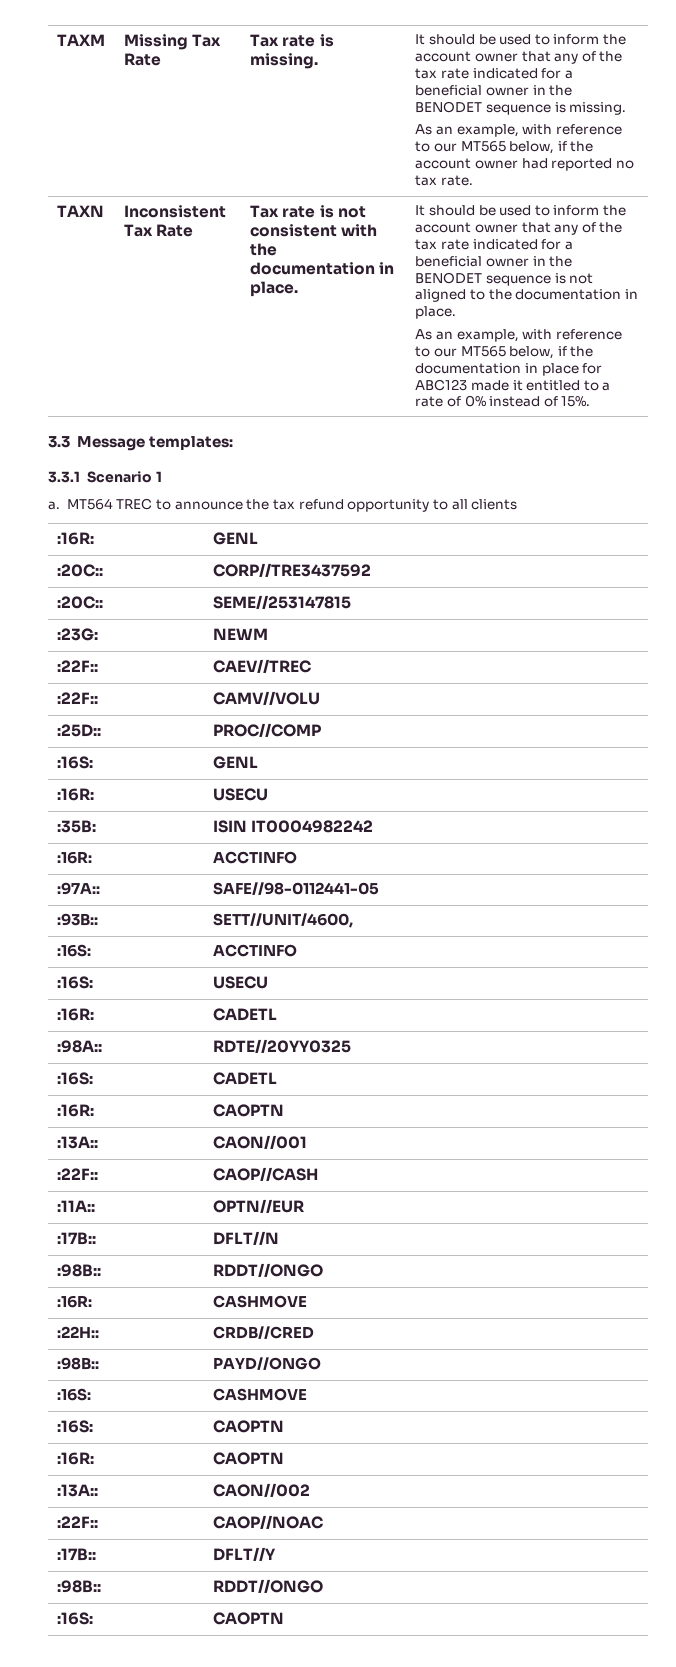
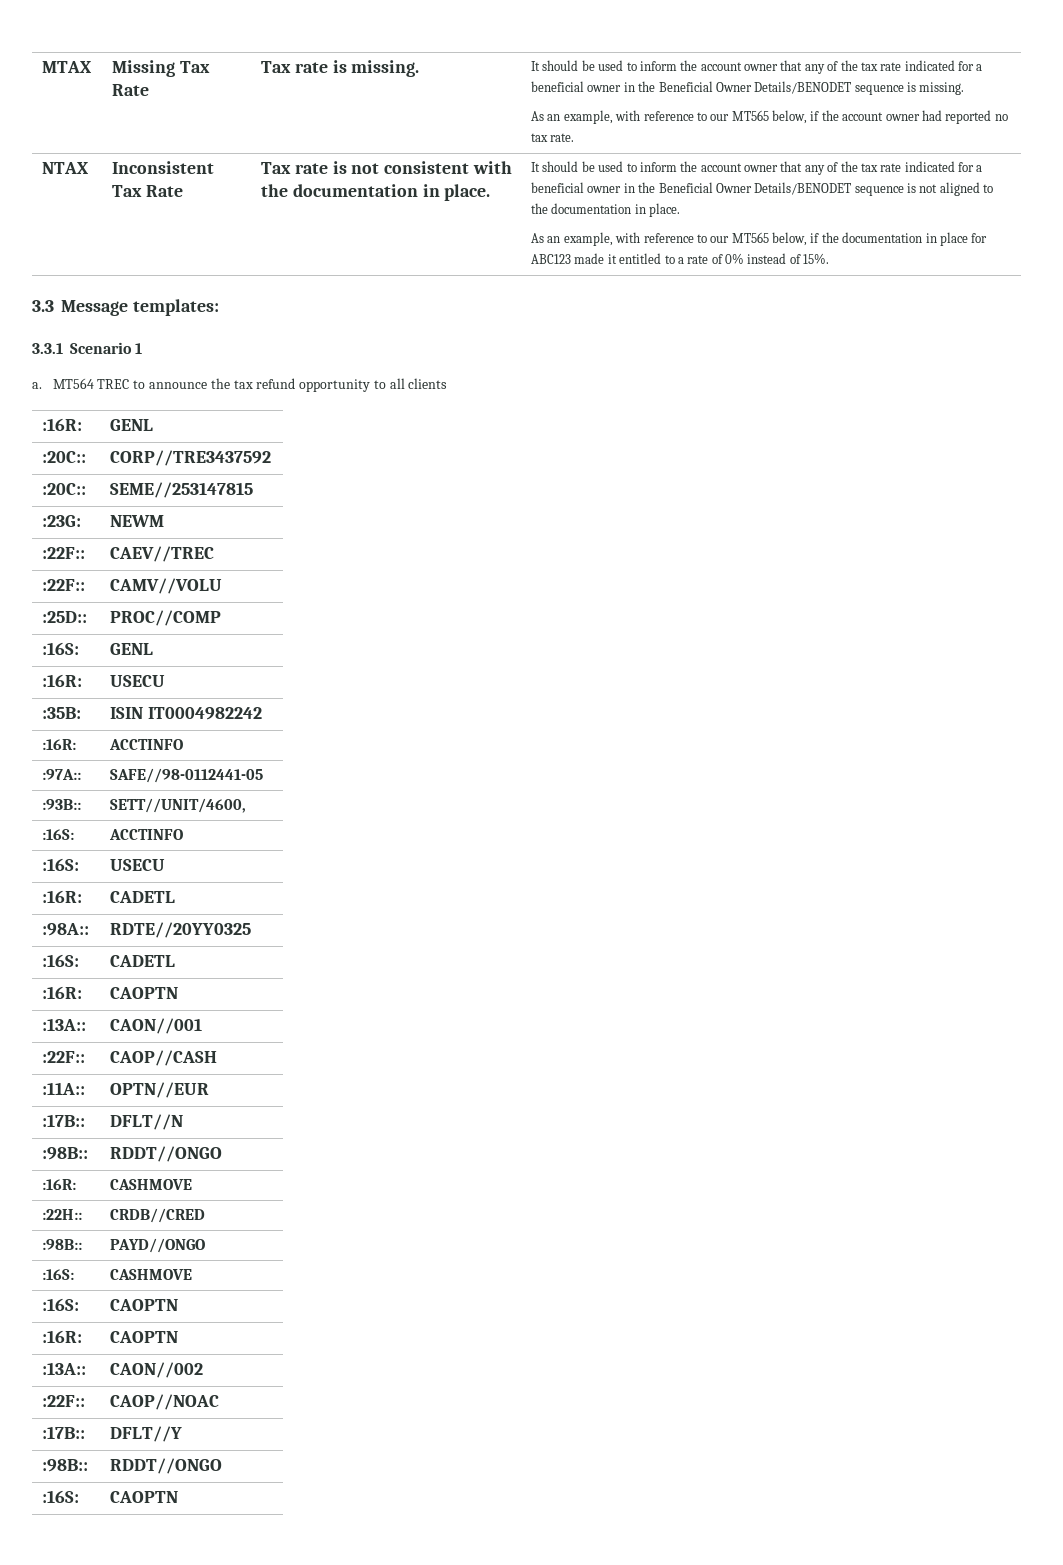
[57,34,106,46] TAXM -> [42,61,93,73] MTAX
[415,101,483,113] BENODET -> [658,81,852,94] Beneficial Owner Details/BENODET
[57,205,105,217] TAXN -> [42,162,90,174] NTAX
[415,272,483,284] BENODET -> [658,182,852,195] Beneficial Owner Details/BENODET

